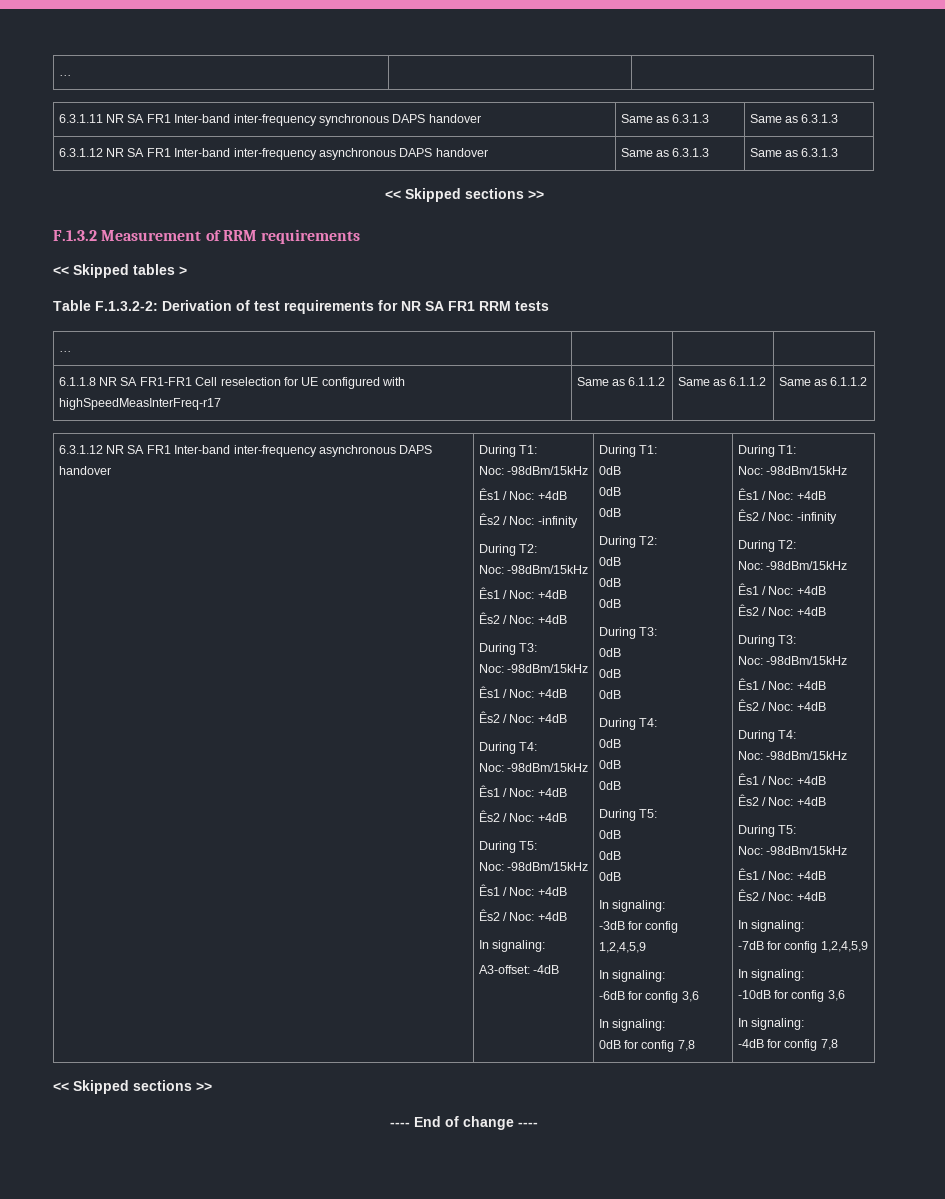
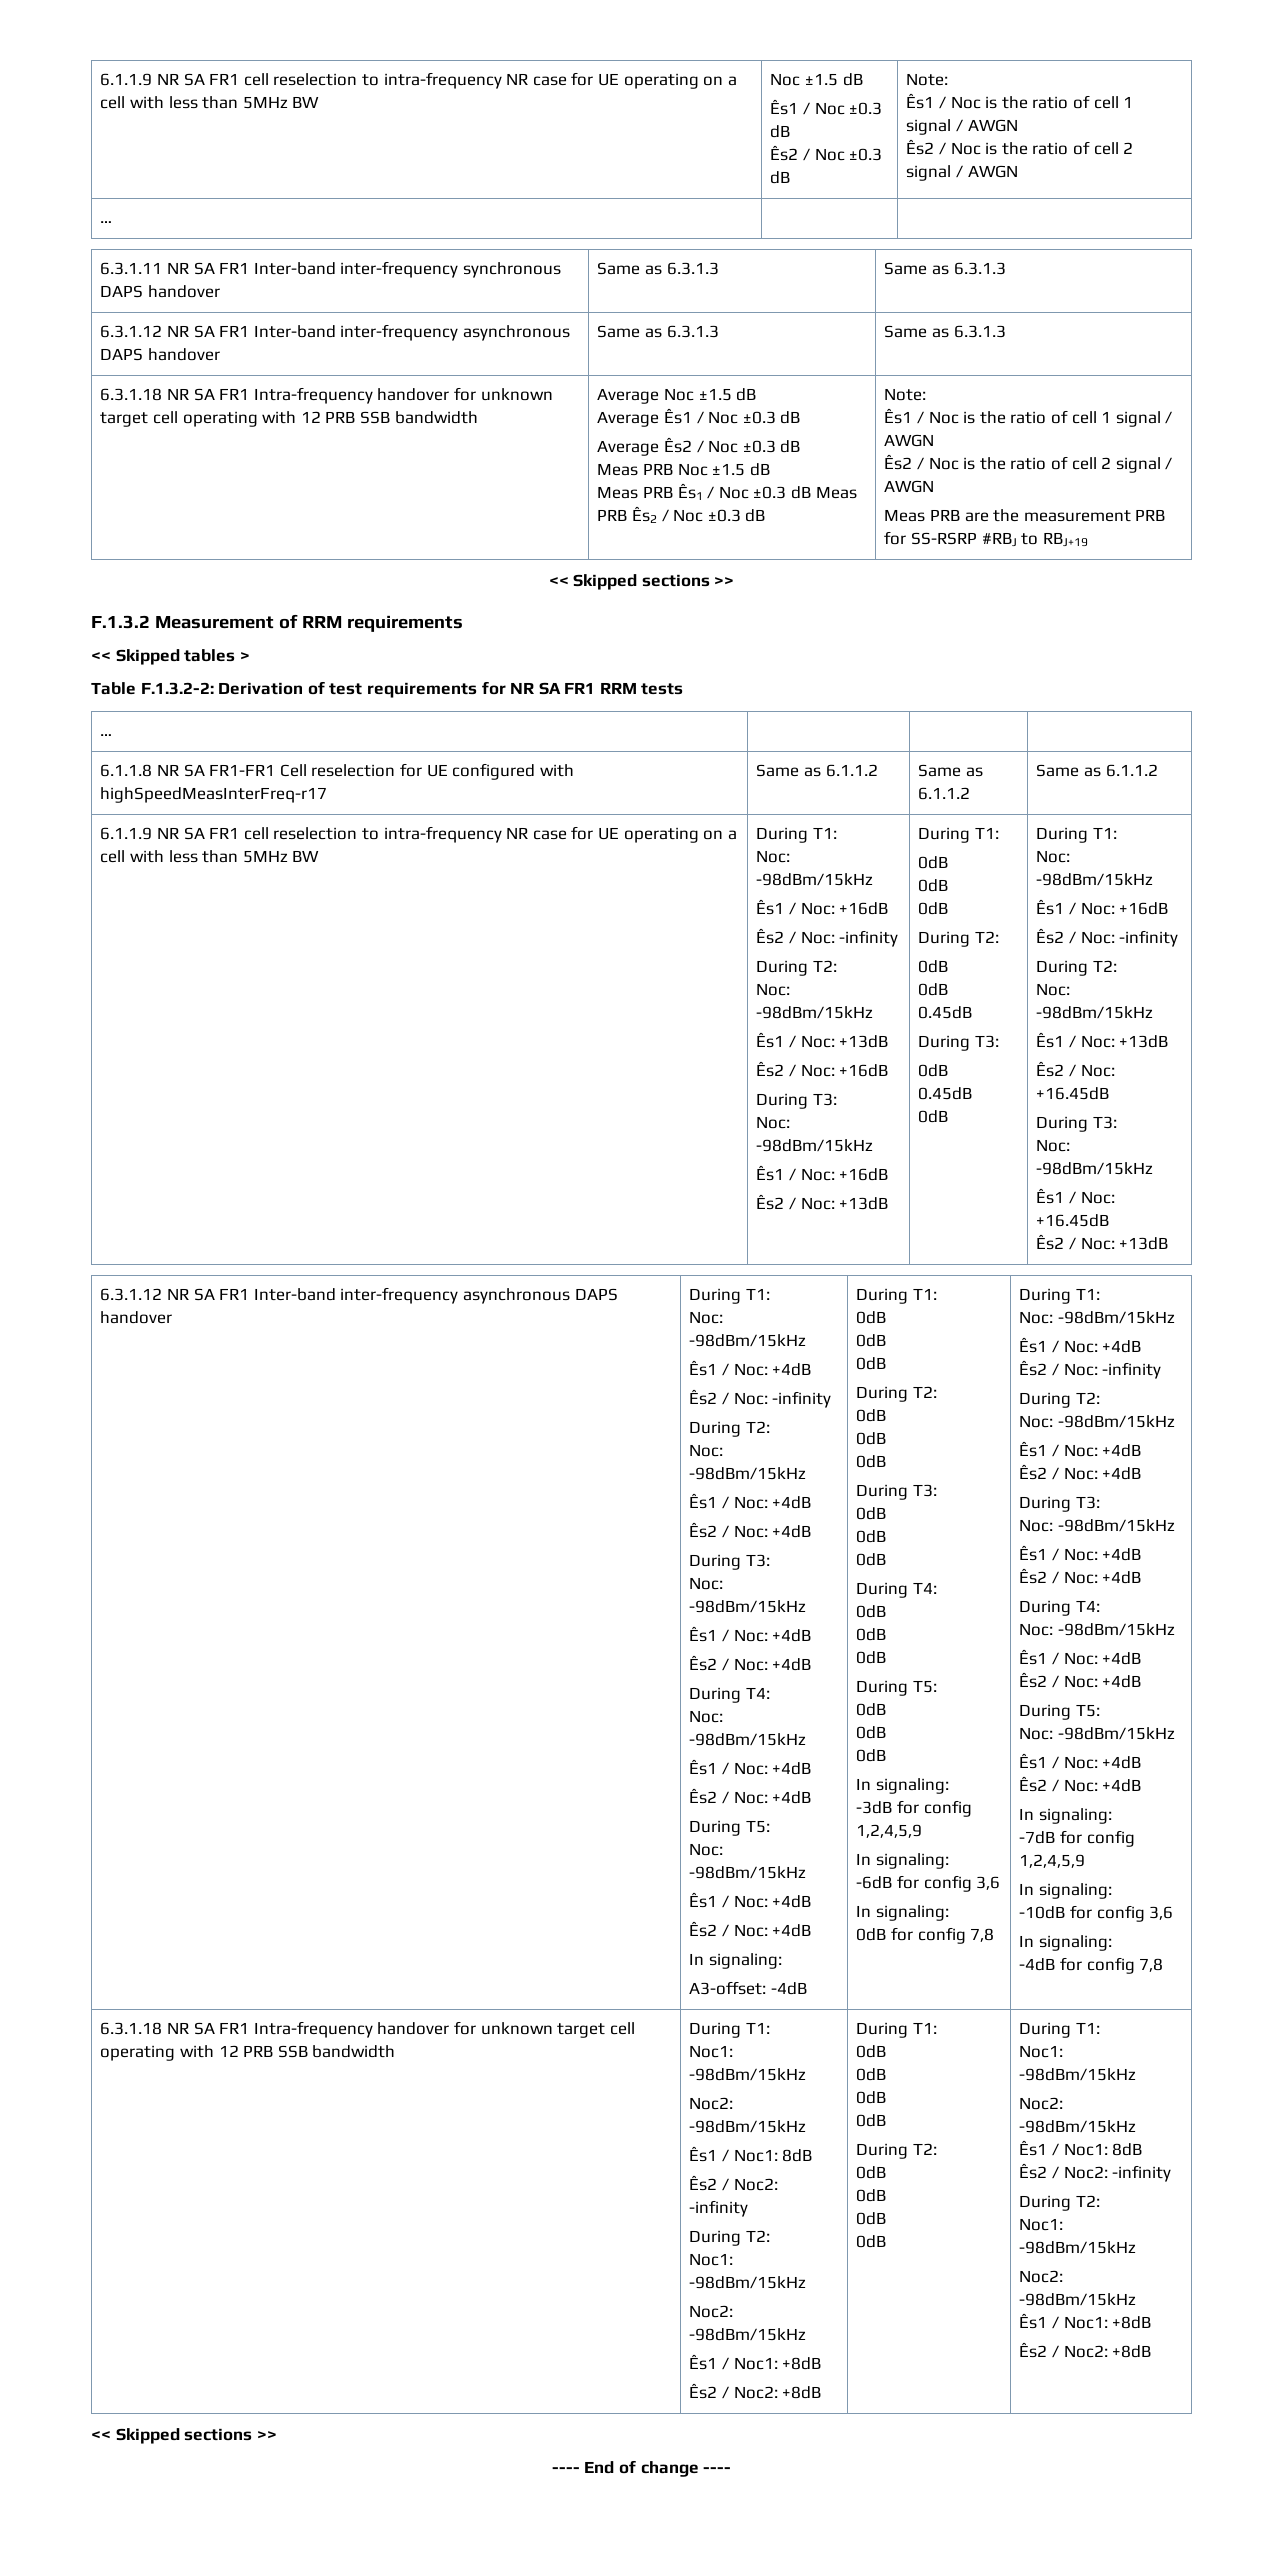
(58, 75) none -> [100,72,737,89] [100,96,320,109] [770,73,863,86] [770,99,883,115] [770,125,791,138] [770,145,883,161] [770,171,791,184] [906,73,949,86] [906,93,1134,109] [906,119,1018,135] [906,139,1134,155] [906,165,1018,181] 6.1.1.9 NR SA FR1 cell reselection to intra-frequency NR case for UE operating on a cell with less than 5MHz BW | Noc ±1.5 dB // Ês1 / Noc ±0.3 dB // Ês2 / Noc ±0.3 dB | Note: // Ês1 / Noc is the ratio of cell 1 signal / AWGN // Ês2 / Noc is the ratio of cell 2 signal / AWGN //
(839, 152) none -> [100,387,553,404] [100,411,478,427] [597,388,757,404] [597,408,801,427] [597,437,801,456] [597,463,770,476] [597,483,857,500] [597,506,766,523] [884,388,927,401] [884,408,1173,427] [884,434,935,447] [884,454,1173,473] [884,480,935,493] [884,509,1166,522] [884,531,1088,547] // 6.3.1.18 NR SA FR1 Intra-frequency handover for unknown target cell operating with 12 PRB SSB bandwidth | Average Noc ±1.5 dB // Average Ês1 / Noc ±0.3 dB // Average Ês2 / Noc ±0.3 dB // Meas PRB Noc ±1.5 dB // Meas PRB Ês1 / Noc ±0.3 dB Meas PRB Ês2 / Noc ±0.3 dB | Note: // Ês1 / Noc is the ratio of cell 1 signal / AWGN // Ês2 / Noc is the ratio of cell 2 signal / AWGN // Meas PRB are the measurement PRB for SS-RSRP #RBJ to RBJ+19
(868, 381) none -> [100,826,737,843] [100,850,320,863] [756,827,838,843] [756,850,791,863] [756,873,874,886] [756,899,889,915] [756,928,899,947] [756,960,838,976] [756,983,791,996] [756,1006,874,1019] [756,1032,889,1048] [756,1061,889,1077] [756,1093,838,1109] [756,1116,791,1129] [756,1139,874,1152] [756,1165,889,1181] [756,1194,889,1210] [918,827,1000,843] [918,856,949,869] [918,879,949,892] [918,902,949,915] [918,931,1000,947] [918,960,949,973] [918,983,949,996] [918,1006,973,1019] [918,1035,1000,1051] [918,1064,949,1077] [918,1087,973,1100] [918,1110,949,1123] [1036,827,1118,843] [1036,850,1071,863] [1036,873,1154,886] [1036,899,1169,915] [1036,928,1179,947] [1036,960,1118,976] [1036,983,1071,996] [1036,1006,1154,1019] [1036,1032,1169,1048] [1036,1061,1115,1077] [1036,1087,1110,1100] [1036,1116,1118,1132] [1036,1139,1071,1152] [1036,1162,1154,1175] [1036,1188,1115,1204] [1036,1214,1110,1227] [1036,1234,1169,1250] // 6.1.1.9 NR SA FR1 cell reselection to intra-frequency NR case for UE operating on a cell with less than 5MHz BW | During T1: // Noc: -98dBm/15kHz // Ês1 / Noc: +16dB // Ês2 / Noc: -infinity // During T2: // Noc: -98dBm/15kHz // Ês1 / Noc: +13dB // Ês2 / Noc: +16dB // During T3: // Noc: -98dBm/15kHz // Ês1 / Noc: +16dB // Ês2 / Noc: +13dB | During T1: // 0dB // 0dB // 0dB // During T2: // 0dB // 0dB // 0.45dB // During T3: // 0dB // 0.45dB // 0dB | During T1: // Noc: -98dBm/15kHz // Ês1 / Noc: +16dB // Ês2 / Noc: -infinity // During T2: // Noc: -98dBm/15kHz // Ês1 / Noc: +13dB // Ês2 / Noc: +16.45dB // During T3: // Noc: -98dBm/15kHz // Ês1 / Noc: +16.45dB // Ês2 / Noc: +13dB
(838, 1044) none -> [100,2021,635,2038] [100,2045,396,2061] [689,2022,771,2038] [689,2045,734,2058] [689,2068,807,2081] [689,2097,734,2110] [689,2120,807,2133] [689,2146,813,2162] [689,2175,778,2191] [689,2200,749,2217] [689,2230,771,2246] [689,2253,734,2266] [689,2276,807,2289] [689,2305,734,2318] [689,2328,807,2341] [689,2354,822,2370] [689,2383,822,2399] [856,2022,938,2038] [856,2045,887,2058] [856,2068,887,2081] [856,2091,887,2104] [856,2114,887,2127] [856,2143,938,2159] [856,2166,887,2179] [856,2189,887,2202] [856,2212,887,2225] [856,2235,887,2248] [1019,2022,1101,2038] [1019,2045,1064,2058] [1019,2068,1137,2081] [1019,2097,1064,2110] [1019,2120,1137,2133] [1019,2140,1143,2156] [1019,2163,1172,2182] [1019,2195,1101,2211] [1019,2218,1064,2231] [1019,2241,1137,2254] [1019,2270,1064,2283] [1019,2293,1137,2306] [1019,2313,1152,2329] [1019,2342,1152,2358] // 6.3.1.18 NR SA FR1 Intra-frequency handover for unknown target cell operating with 12 PRB SSB bandwidth | During T1: // Noc1: -98dBm/15kHz // Noc2: -98dBm/15kHz // Ês1 / Noc1: 8dB // Ês2 / Noc2: -infinity // During T2: // Noc1: -98dBm/15kHz // Noc2: -98dBm/15kHz // Ês1 / Noc1: +8dB // Ês2 / Noc2: +8dB | During T1: // 0dB // 0dB // 0dB // 0dB // During T2: // 0dB // 0dB // 0dB // 0dB | During T1: // Noc1: -98dBm/15kHz // Noc2: -98dBm/15kHz // Ês1 / Noc1: 8dB // Ês2 / Noc2: -infinity // During T2: // Noc1: -98dBm/15kHz // Noc2: -98dBm/15kHz // Ês1 / Noc1: +8dB // Ês2 / Noc2: +8dB

